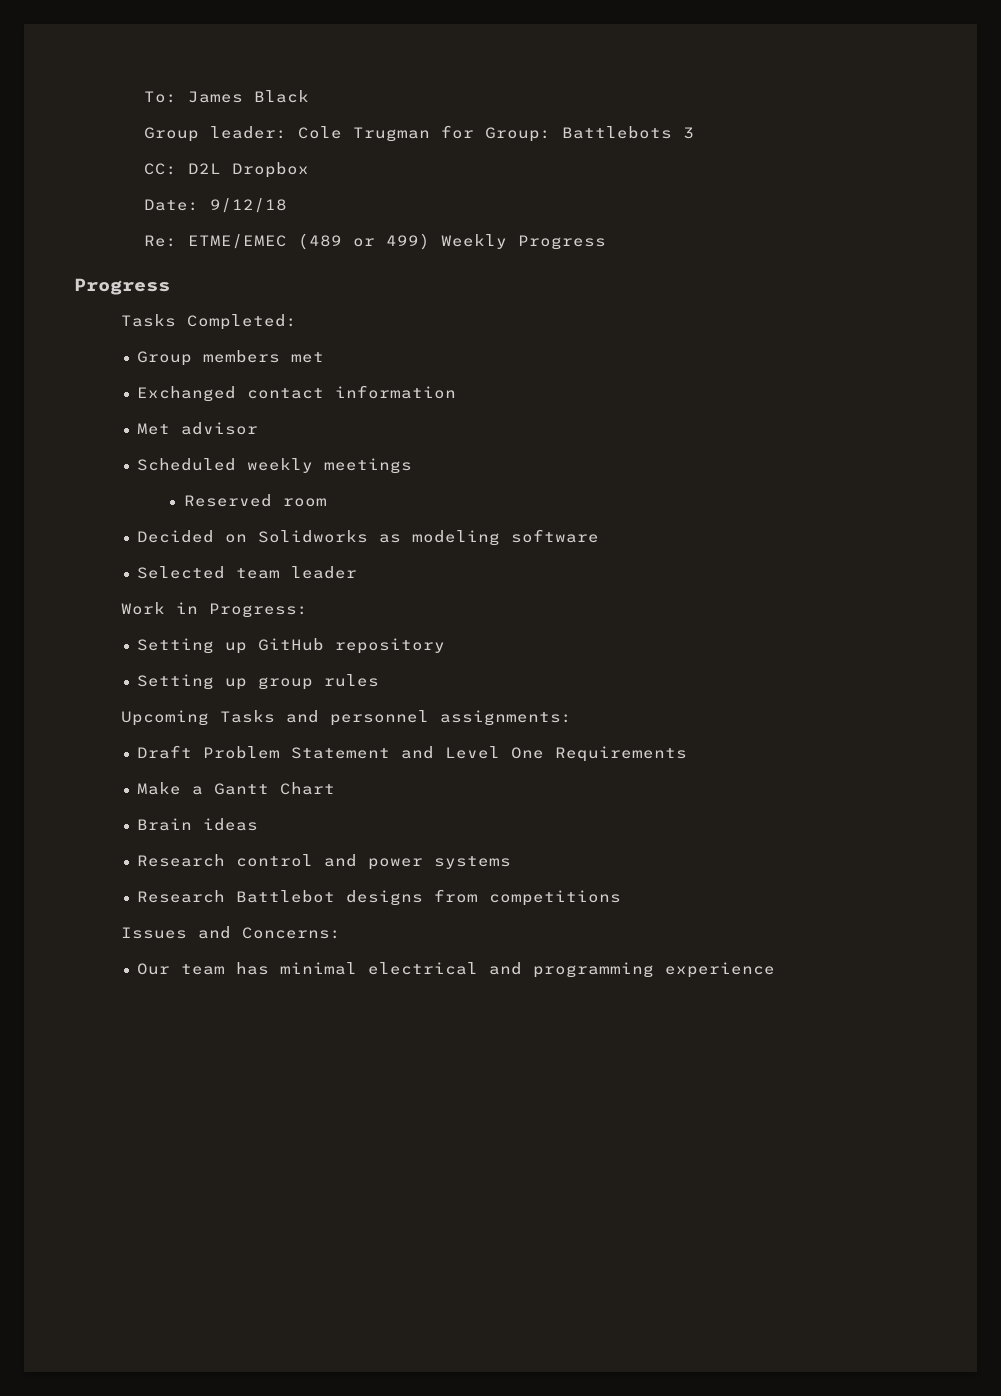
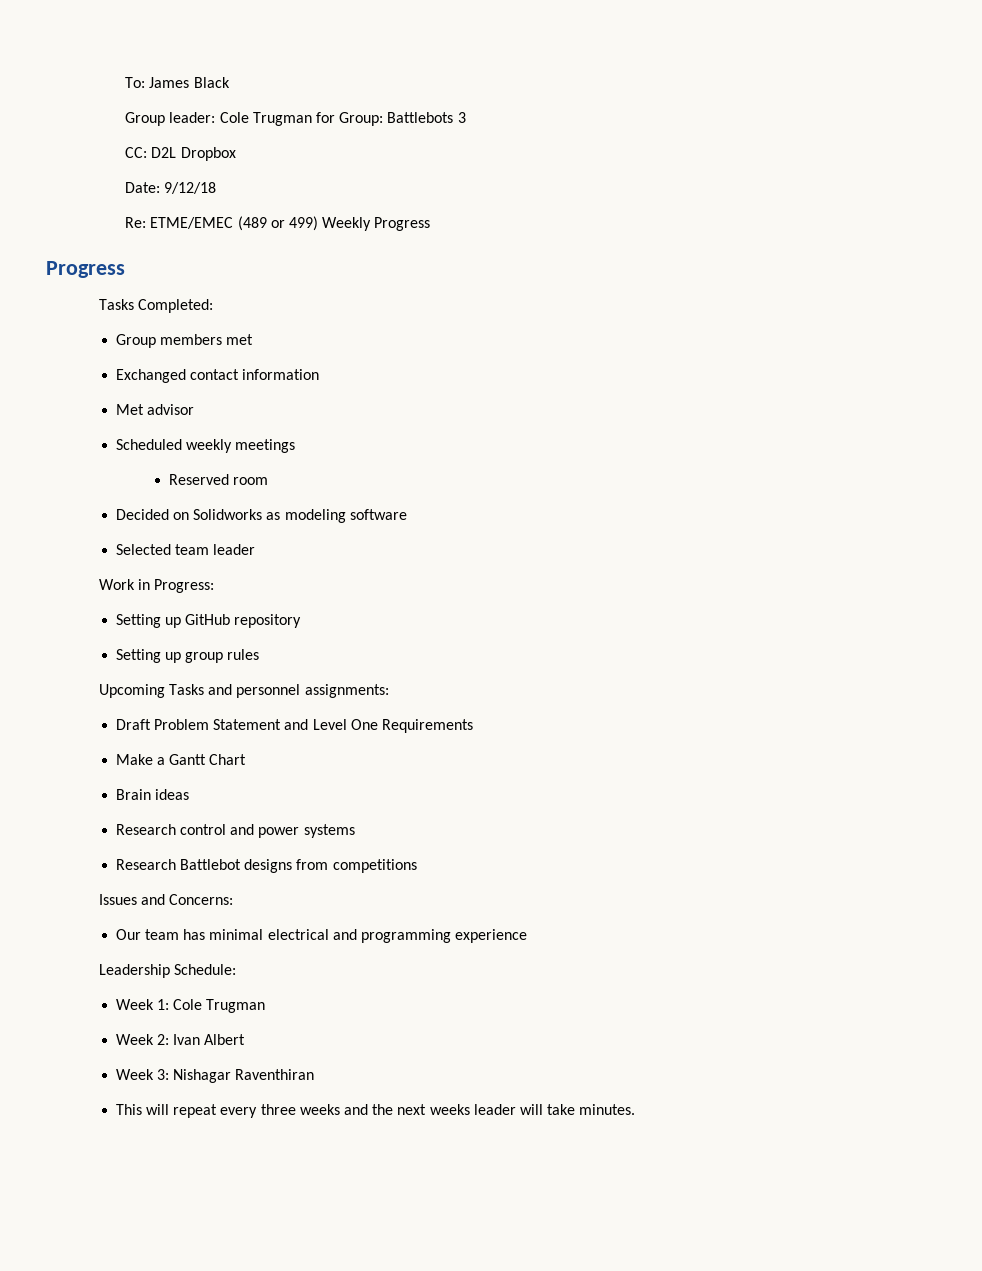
(776, 970) none -> [98,964,236,978] [115,999,266,1013] [115,1034,246,1045] [115,1069,315,1083] [115,1104,636,1118] // Leadership Schedule: // Week 1: Cole Trugman // Week 2: Ivan Albert // Week 3: Nishagar Raventhiran // This will repeat every three weeks and the next weeks leader will take minutes.

